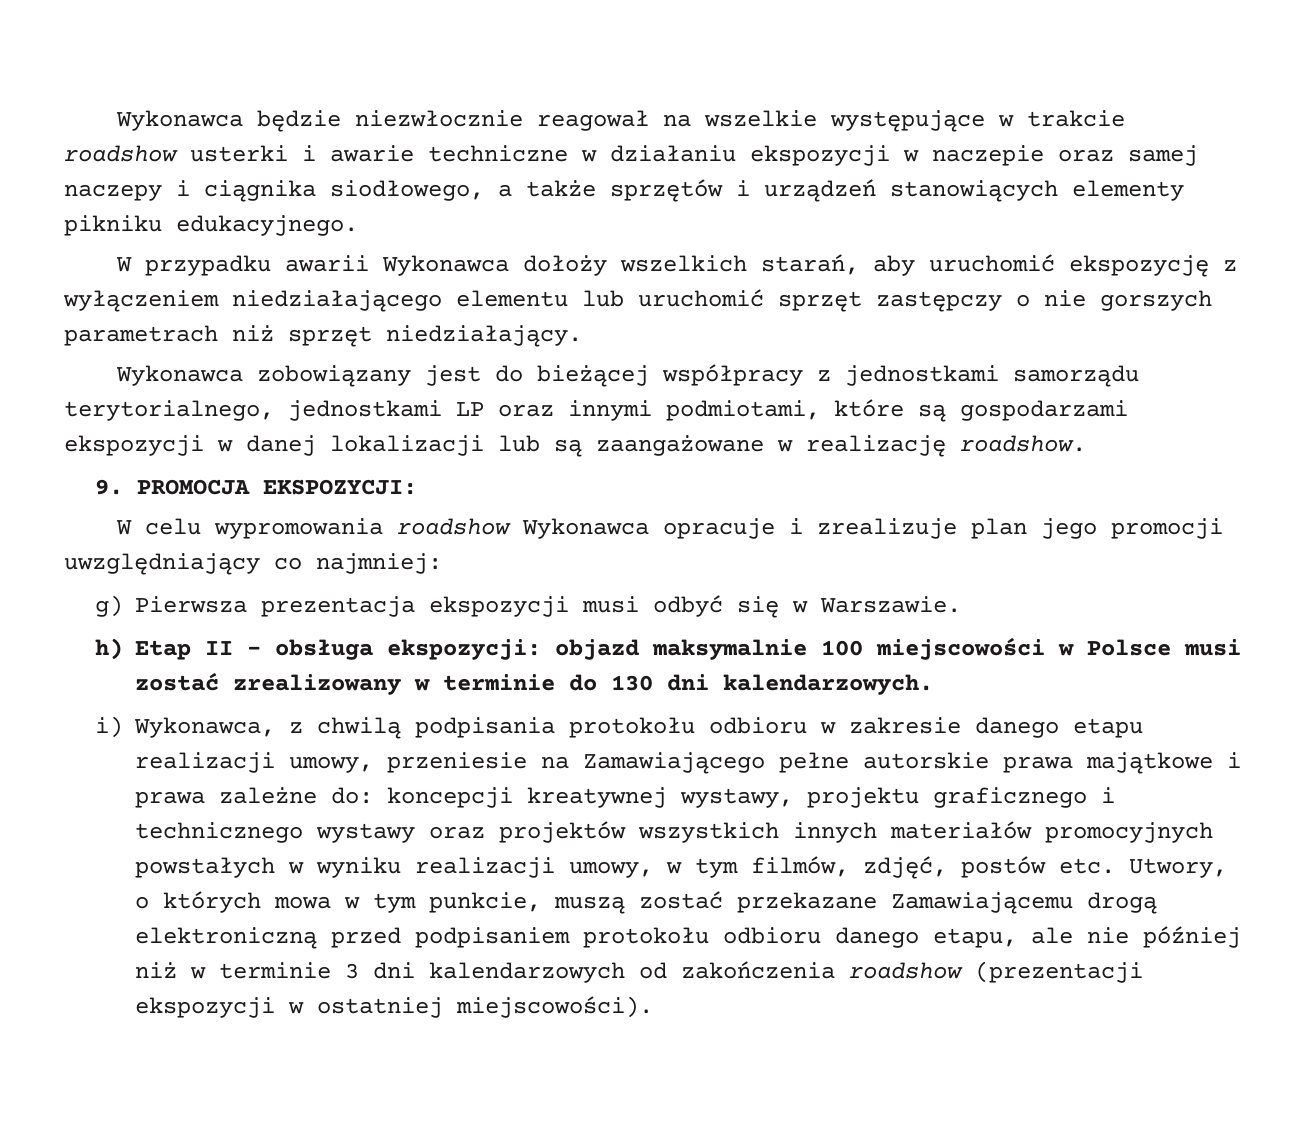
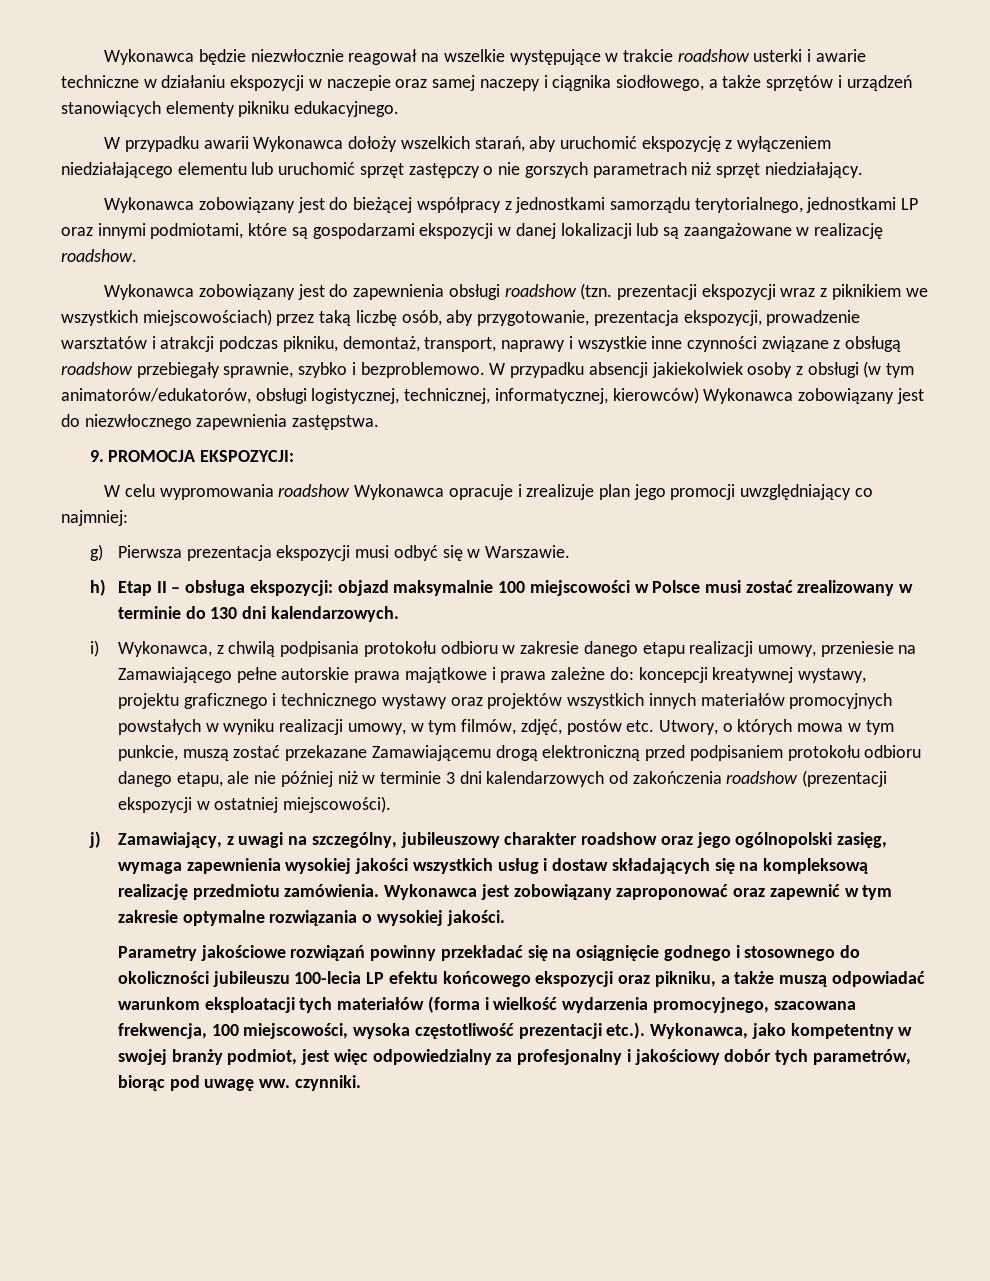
(1086, 443) none -> [104,283,928,300] [61,309,861,326] [61,336,902,352] [61,361,915,378] [61,387,924,404] [61,414,380,430] // Wykonawca zobowiązany jest do zapewnienia obsługi roadshow (tzn. prezentacji ekspozycji wraz z piknikiem we wszystkich miejscowościach) przez taką liczbę osób, aby przygotowanie, prezentacja ekspozycji, prowadzenie warsztatów i atrakcji podczas pikniku, demontaż, transport, naprawy i wszystkie inne czynności związane z obsługą roadshow przebiegały sprawnie, szybko i bezproblemowo. W przypadku absencji jakiekolwiek osoby z obsługi (w tym animatorów/edukatorów, obsługi logistycznej, technicznej, informatycznej, kierowców) Wykonawca zobowiązany jest do niezwłocznego zapewnienia zastępstwa.
(653, 1007) none -> [88,831,887,848] [118,858,868,874] [118,884,893,900] [118,910,505,926] [118,945,860,961] [118,971,925,987] [118,996,856,1013] [118,1022,913,1039] [118,1049,911,1065] [118,1075,361,1091] // j) Zamawiający, z uwagi na szczególny, jubileuszowy charakter roadshow oraz jego ogólnopolski zasięg, wymaga zapewnienia wysokiej jakości wszystkich usług i dostaw składających się na kompleksową realizację przedmiotu zamówienia. Wykonawca jest zobowiązany zaproponować oraz zapewnić w tym zakresie optymalne rozwiązania o wysokiej jakości. // Parametry jakościowe rozwiązań powinny przekładać się na osiągnięcie godnego i stosownego do okoliczności jubileuszu 100-lecia LP efektu końcowego ekspozycji oraz pikniku, a także muszą odpowiadać warunkom eksploatacji tych materiałów (forma i wielkość wydarzenia promocyjnego, szacowana frekwencja, 100 miejscowości, wysoka częstotliwość prezentacji etc.). Wykonawca, jako kompetentny w swojej branży podmiot, jest więc odpowiedzialny za profesjonalny i jakościowy dobór tych parametrów, biorąc pod uwagę ww. czynniki.

